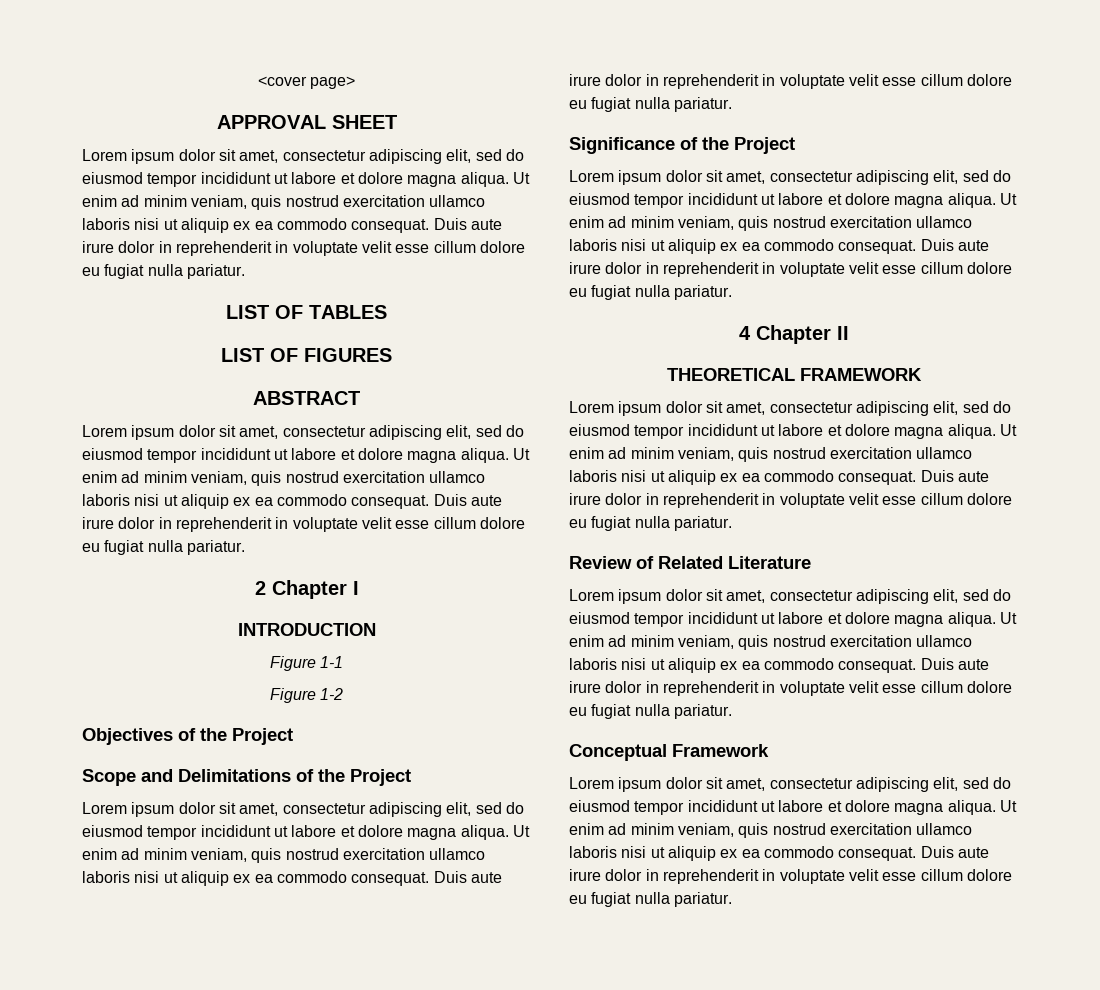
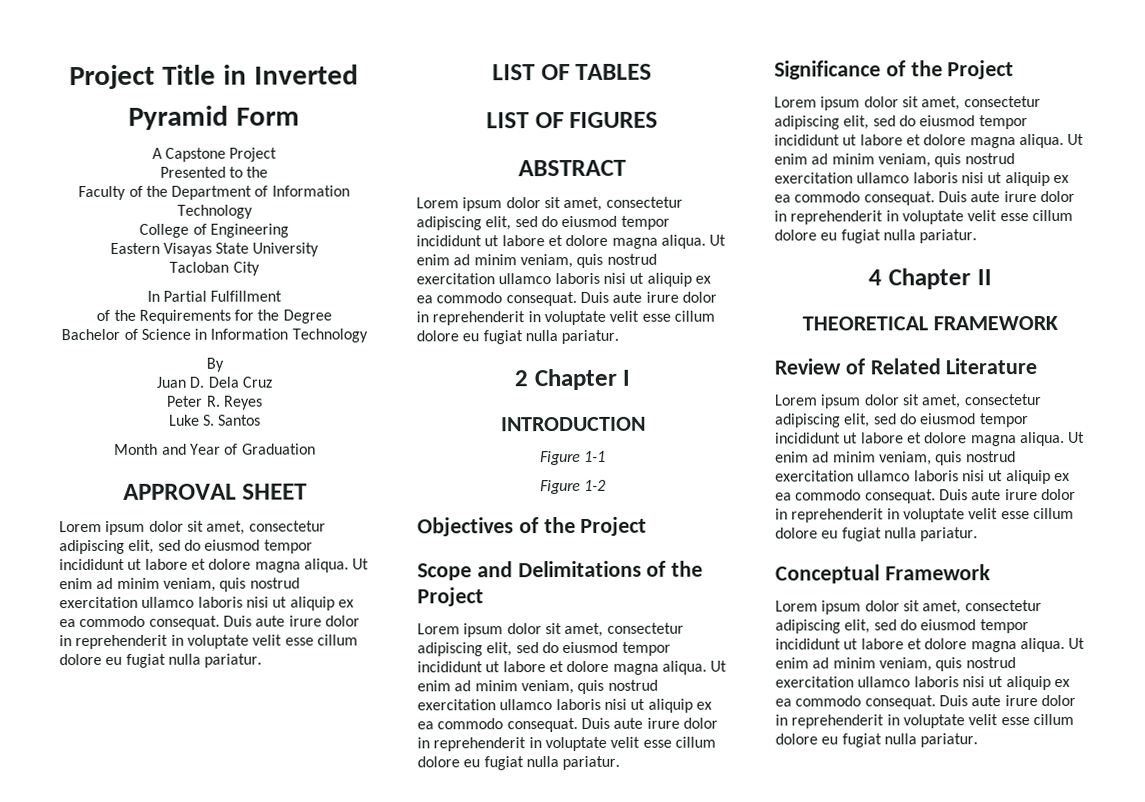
[257,76,356,89] <cover page> -> [69,64,359,90] [128,105,300,130] [151,147,278,162] [159,166,269,178] [78,185,350,201] [176,204,253,219] [139,223,289,238] [109,242,320,257] [169,261,260,276] [146,290,283,302] [96,309,332,324] [61,328,368,343] [205,357,224,372] [156,376,272,388] [166,395,263,410] [168,414,262,426] [114,443,316,455] Project Title in Inverted // Pyramid Form // A Capstone Project // Presented to the // Faculty of the Department of Information Technology // College of Engineering // Eastern Visayas State University // Tacloban City // In Partial Fulfillment // of the Requirements for the Degree // Bachelor of Science in Information Technology // By // Juan D. Dela Cruz // Peter R. Reyes // Luke S. Santos // Month and Year of Graduation
[569,401,1011,416] [569,424,1017,439] [569,447,973,462] [569,470,989,485] [569,493,1012,508] [569,516,732,531] // Lorem ipsum dolor sit amet, consectetur adipiscing elit, sed do eiusmod tempor incididunt ut labore et dolore magna aliqua. Ut enim ad minim veniam, quis nostrud exercitation ullamco laboris nisi ut aliquip ex ea commodo consequat. Duis aute irure dolor in reprehenderit in voluptate velit esse cillum dolore eu fugiat nulla pariatur. -> (1058, 323) none

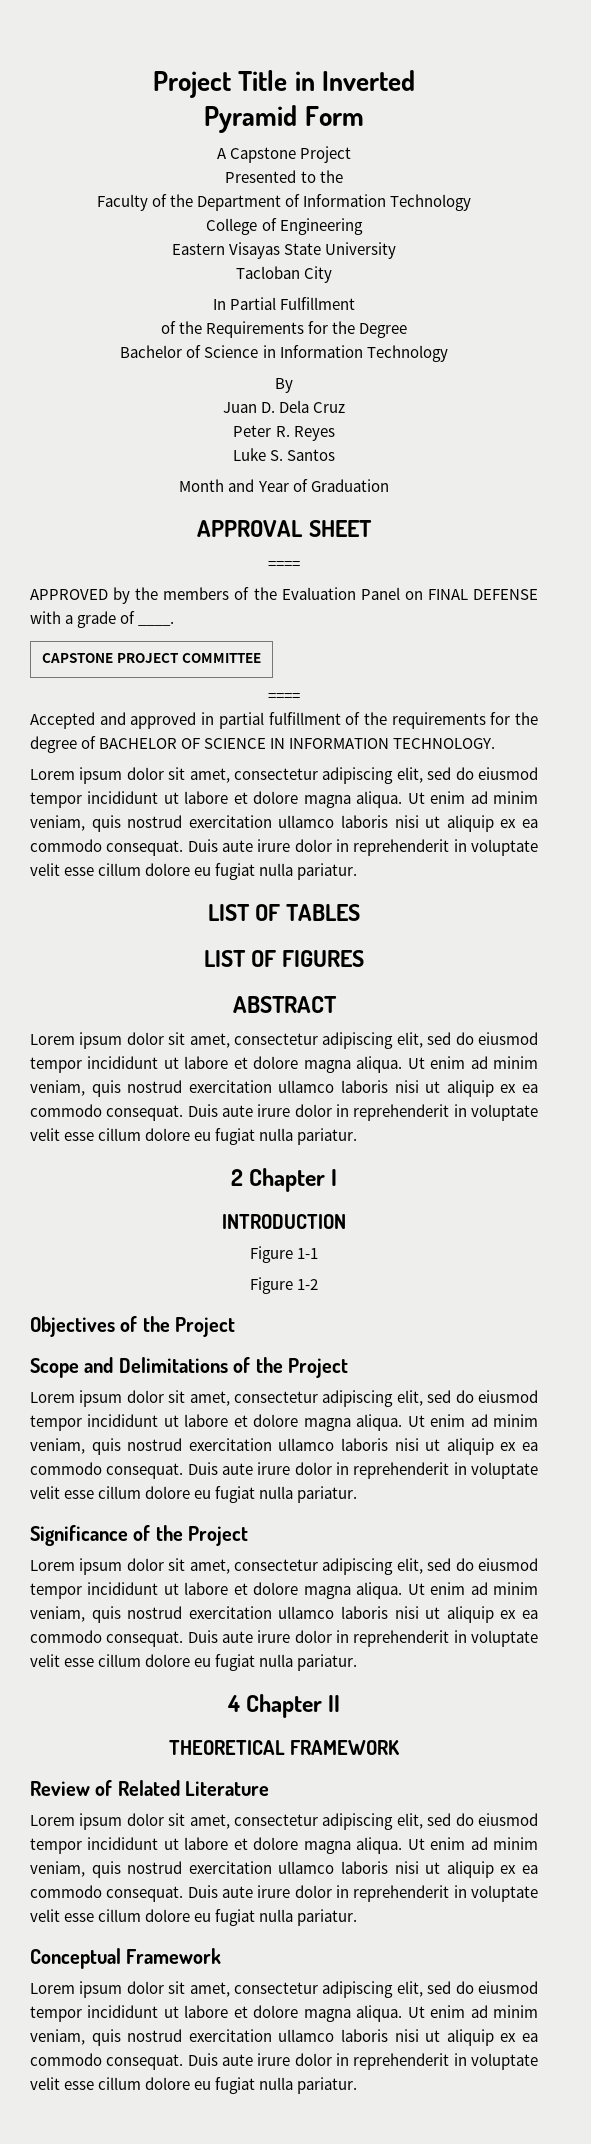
(309, 491) none -> [268,561,300,569] [30,587,538,604] [30,611,175,628] [42,653,261,663] [268,693,300,701] [30,712,538,729] [30,736,496,753] // ==== // APPROVED by the members of the Evaluation Panel on FINAL DEFENSE with a grade of ____. // CAPSTONE PROJECT COMMITTEE // ==== // Accepted and approved in partial fulfillment of the requirements for the degree of BACHELOR OF SCIENCE IN INFORMATION TECHNOLOGY.

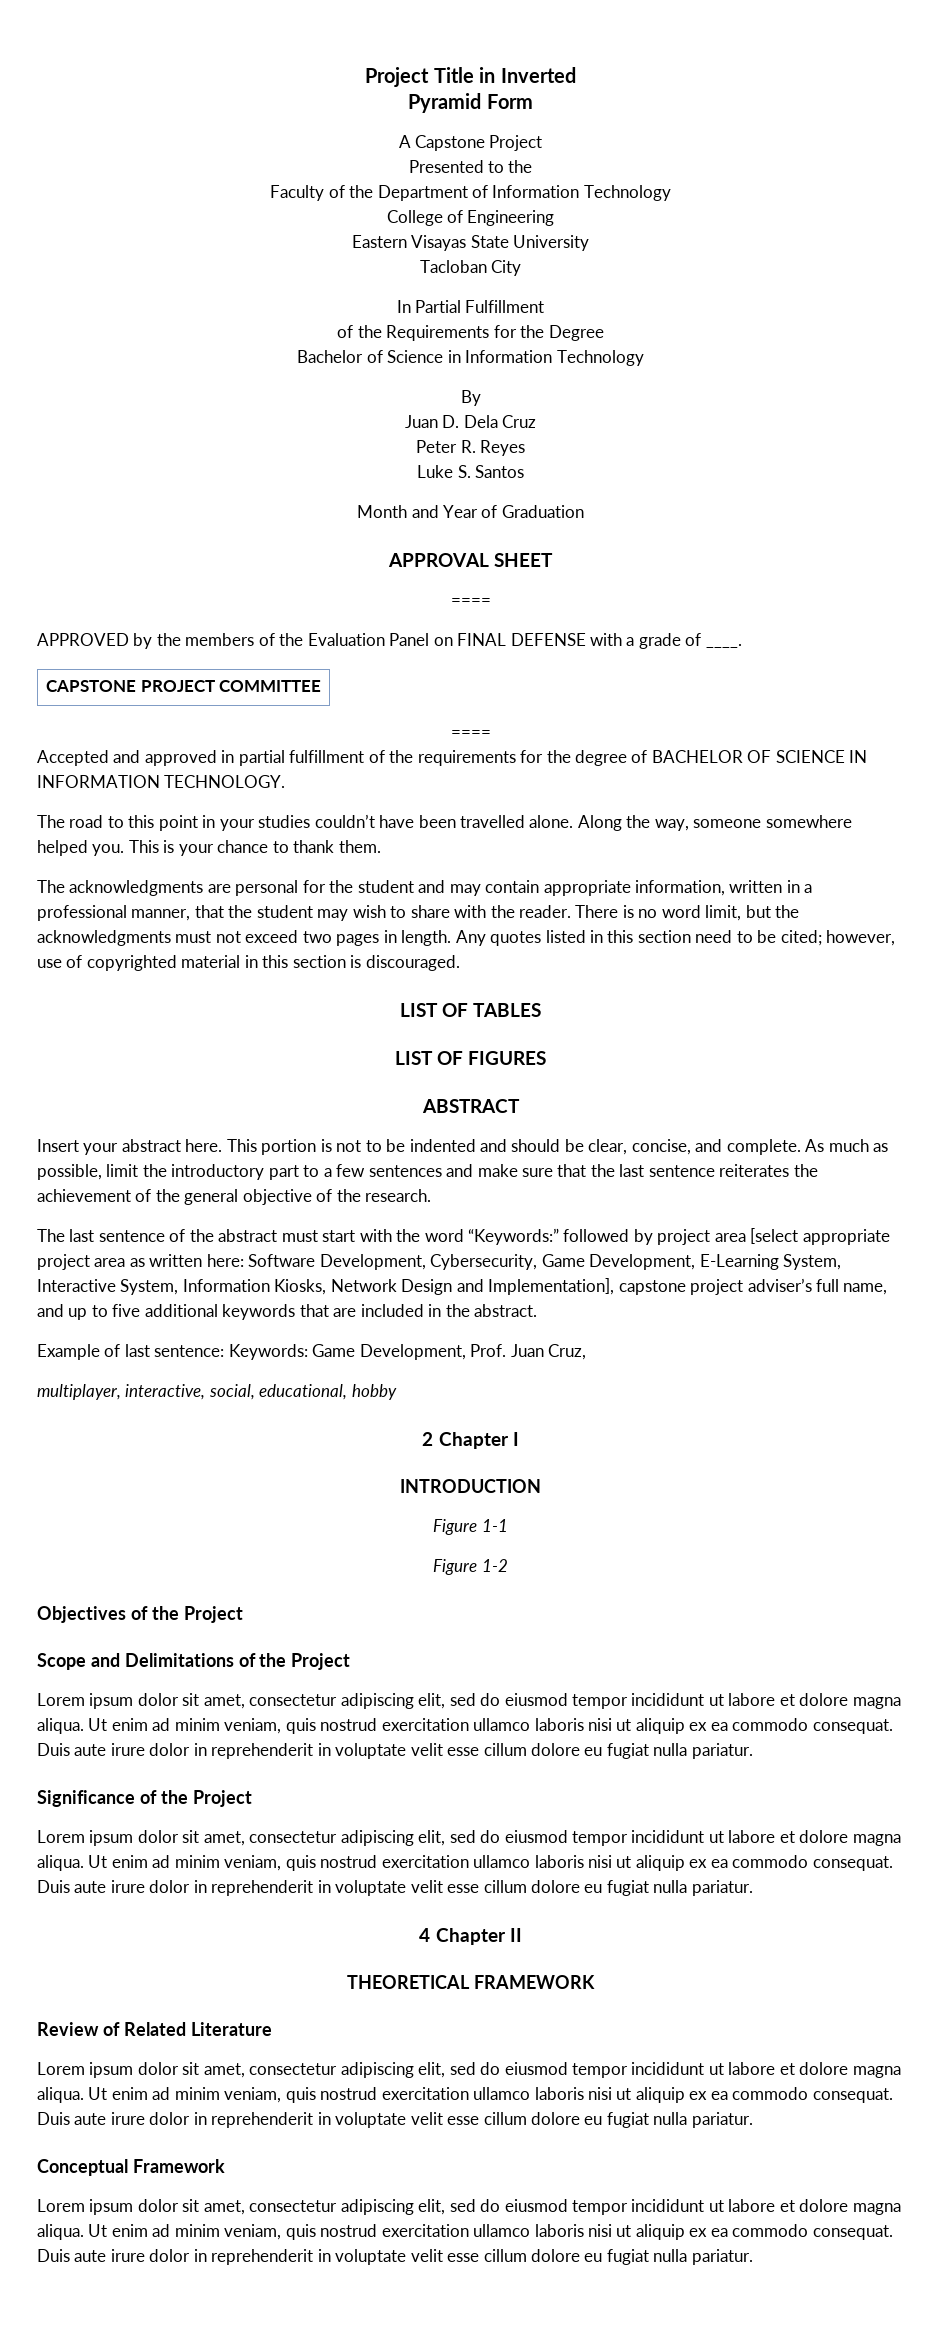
[30,767,538,784] [30,791,538,808] [30,815,539,832] [30,839,538,856] [30,863,358,880] Lorem ipsum dolor sit amet, consectetur adipiscing elit, sed do eiusmod tempor incididunt ut labore et dolore magna aliqua. Ut enim ad minim veniam, quis nostrud exercitation ullamco laboris nisi ut aliquip ex ea commodo consequat. Duis aute irure dolor in reprehenderit in voluptate velit esse cillum dolore eu fugiat nulla pariatur. -> [37,814,852,831] [37,840,381,856] [37,880,813,896] [37,905,800,921] [37,930,896,946] [37,955,460,971] The road to this point in your studies couldn’t have been travelled alone. Along the way, someone somewhere helped you. This is your chance to thank them. // The acknowledgments are personal for the student and may contain appropriate information, written in a professional manner, that the student may wish to share with the reader. There is no word limit, but the acknowledgments must not exceed two pages in length. Any quotes listed in this section need to be cited; however, use of copyrighted material in this section is discouraged.
[30,1032,538,1049] [30,1056,538,1073] [30,1080,539,1097] [30,1104,538,1121] [30,1128,358,1145] Lorem ipsum dolor sit amet, consectetur adipiscing elit, sed do eiusmod tempor incididunt ut labore et dolore magna aliqua. Ut enim ad minim veniam, quis nostrud exercitation ullamco laboris nisi ut aliquip ex ea commodo consequat. Duis aute irure dolor in reprehenderit in voluptate velit esse cillum dolore eu fugiat nulla pariatur. -> [37,1139,889,1155] [37,1164,818,1180] [37,1189,432,1205] [37,1228,890,1245] [37,1254,842,1270] [37,1278,888,1295] [37,1304,538,1320] [37,1344,587,1360] [37,1384,397,1400] Insert your abstract here. This portion is not to be indented and should be clear, concise, and complete. As much as possible, limit the introductory part to a few sentences and make sure that the last sentence reiterates the achievement of the general objective of the research. // The last sentence of the abstract must start with the word “Keywords:” followed by project area [select appropriate project area as written here: Software Development, Cybersecurity, Game Development, E-Learning System, Interactive System, Information Kiosks, Network Design and Implementation], capstone project adviser’s full name, and up to five additional keywords that are included in the abstract. // Example of last sentence: Keywords: Game Development, Prof. Juan Cruz, // multiplayer, interactive, social, educational, hobby

